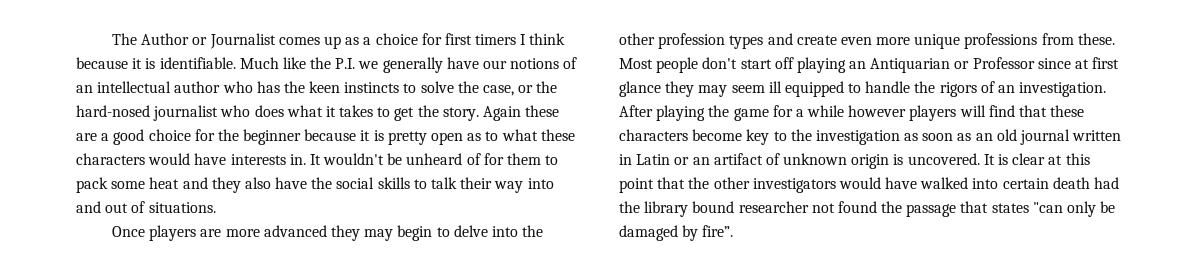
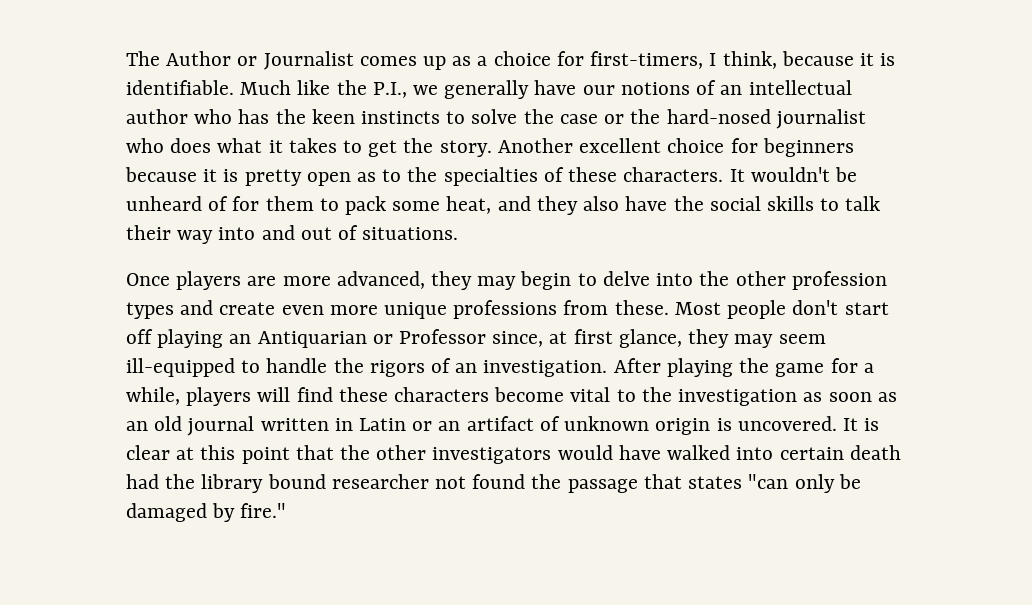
[444,33,566,45] first timers I think -> [590,51,777,69] first-timers, I think,
[335,58,356,69] P.I. -> [372,82,407,98] P.I.,
[483,85,515,96] case, -> [559,114,598,124] case
[483,105,560,121] [76,129,302,145] Again these are a good choice for the beginner -> [497,138,854,157] Another excellent choice for beginners
[501,129,575,141] [76,153,306,165] what these characters would have interests in. -> [407,167,724,186] the specialties of these characters.
[149,177,180,189] heat -> [446,196,492,214] heat,
[263,225,327,237] advanced -> [336,271,425,289] advanced,
[1037,58,1071,69] since -> [492,331,544,347] since,
[619,81,661,97] glance -> [618,329,682,348] glance,
[768,81,844,97] ill equipped -> [126,358,235,377] ill-equipped
[807,105,907,117] while however -> [126,387,180,405] while,
[1019,105,1048,117] that -> (333, 394) none
[746,129,770,145] key -> [570,387,611,402] vital
[702,225,734,237] fire”. -> [240,503,287,518] fire."

